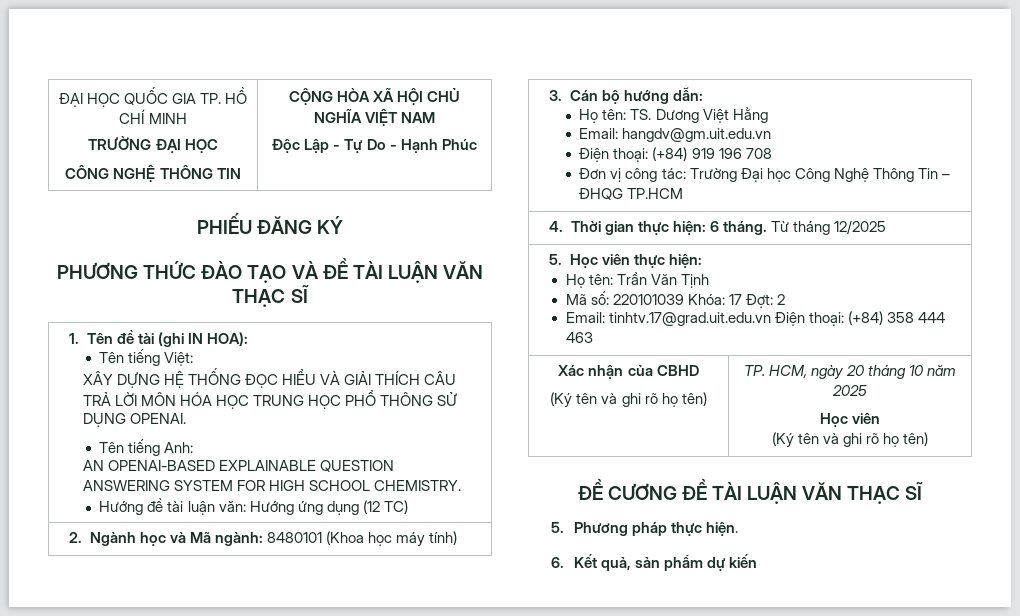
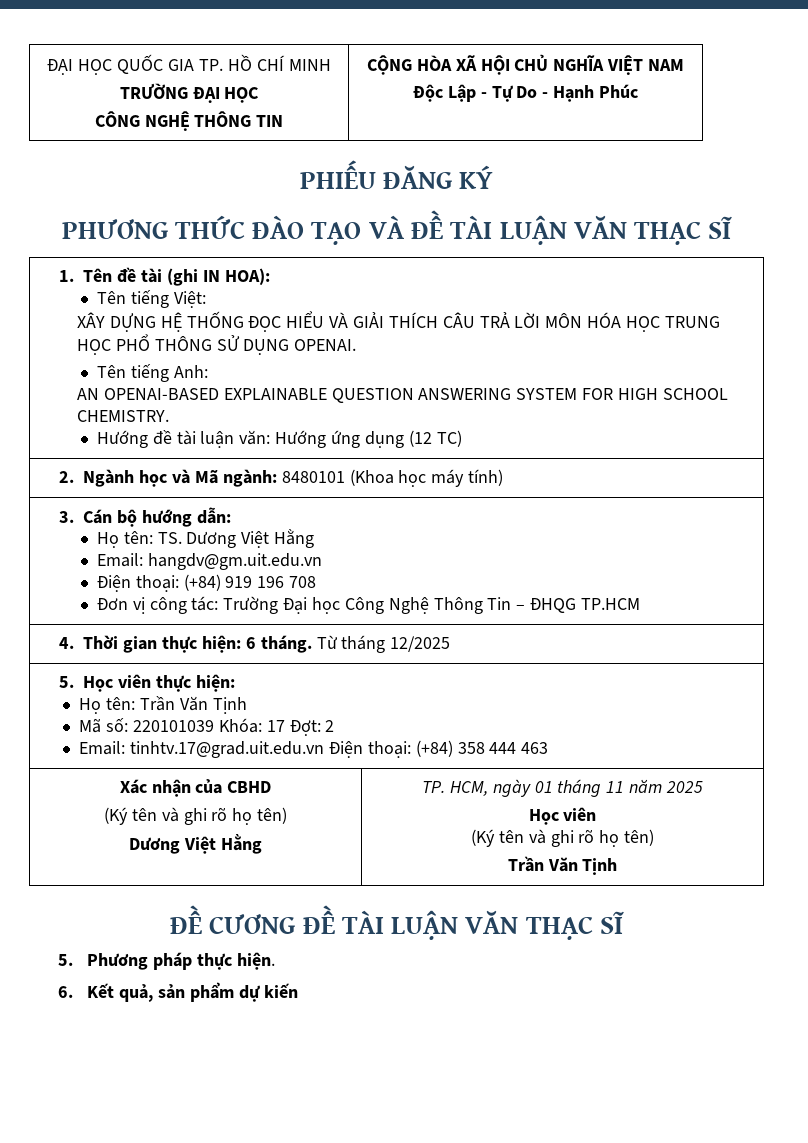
(707, 399) none -> [129,834,262,854] // Dương Việt Hằng
[846,364,925,379] 20 tháng 10 -> [534,779,625,797] 01 tháng 11
(929, 439) none -> [507,856,618,875] // Trần Văn Tịnh

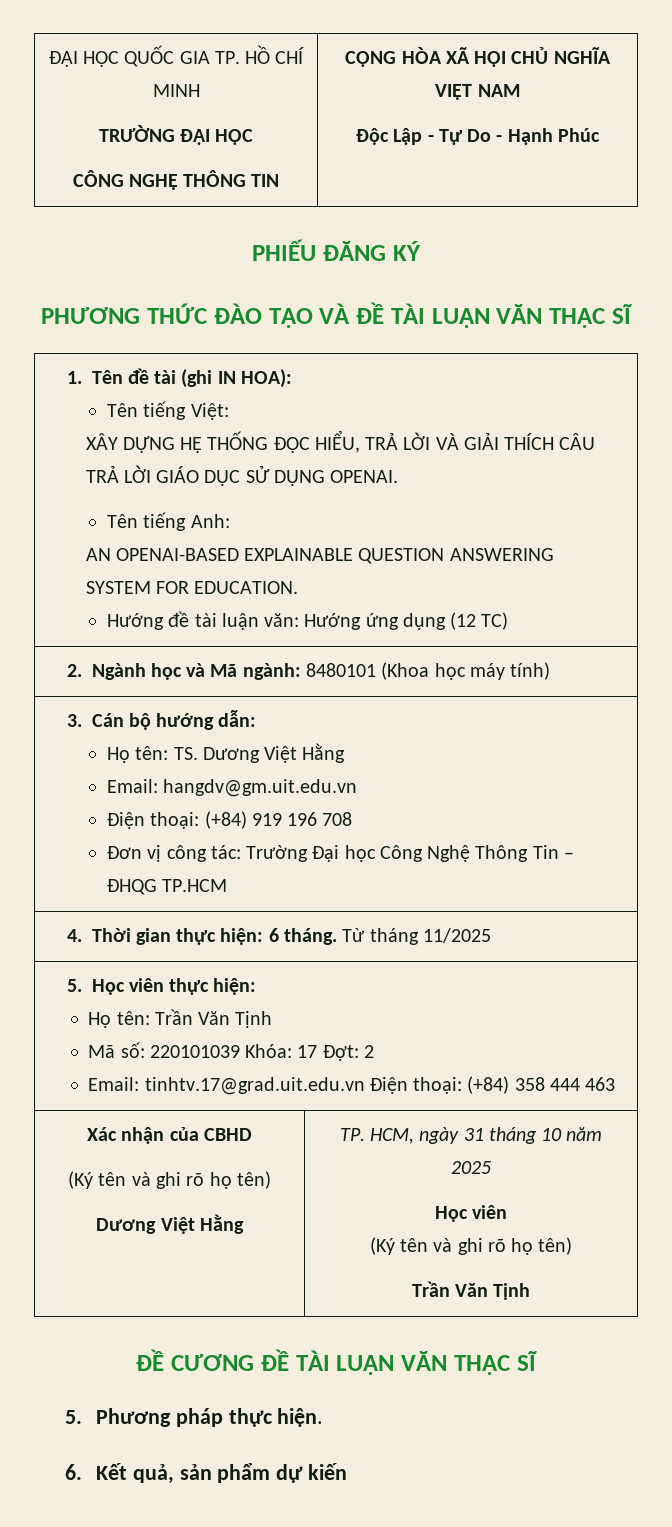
[286,311,325,328] HIỂU -> [314,430,431,453] HIỂU, TRẢ LỜI
[545,312,720,332] [76,334,212,355] MÔN HÓA HỌC TRUNG HỌC PHỔ THÔNG -> [156,466,241,486] GIÁO DỤC
[617,388,728,400] [76,410,169,422] HIGH SCHOOL CHEMISTRY. -> [194,581,299,594] EDUCATION.
[390,636,451,652] 12/2025 -> [422,928,491,943] 11/2025
[534,779,625,797] 01 tháng 11 -> [463,1127,563,1144] 31 tháng 10

